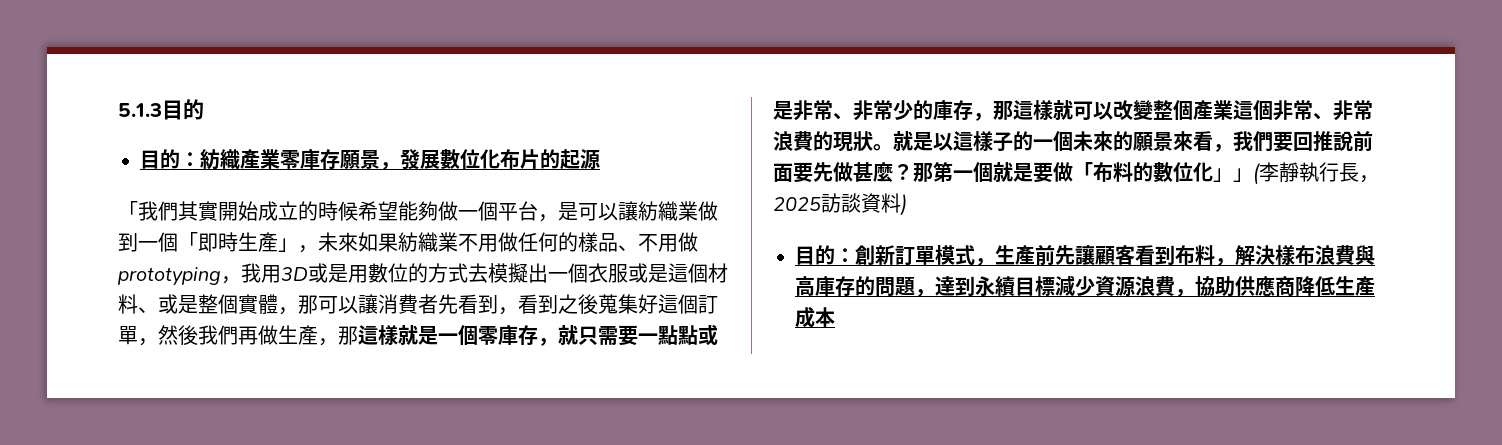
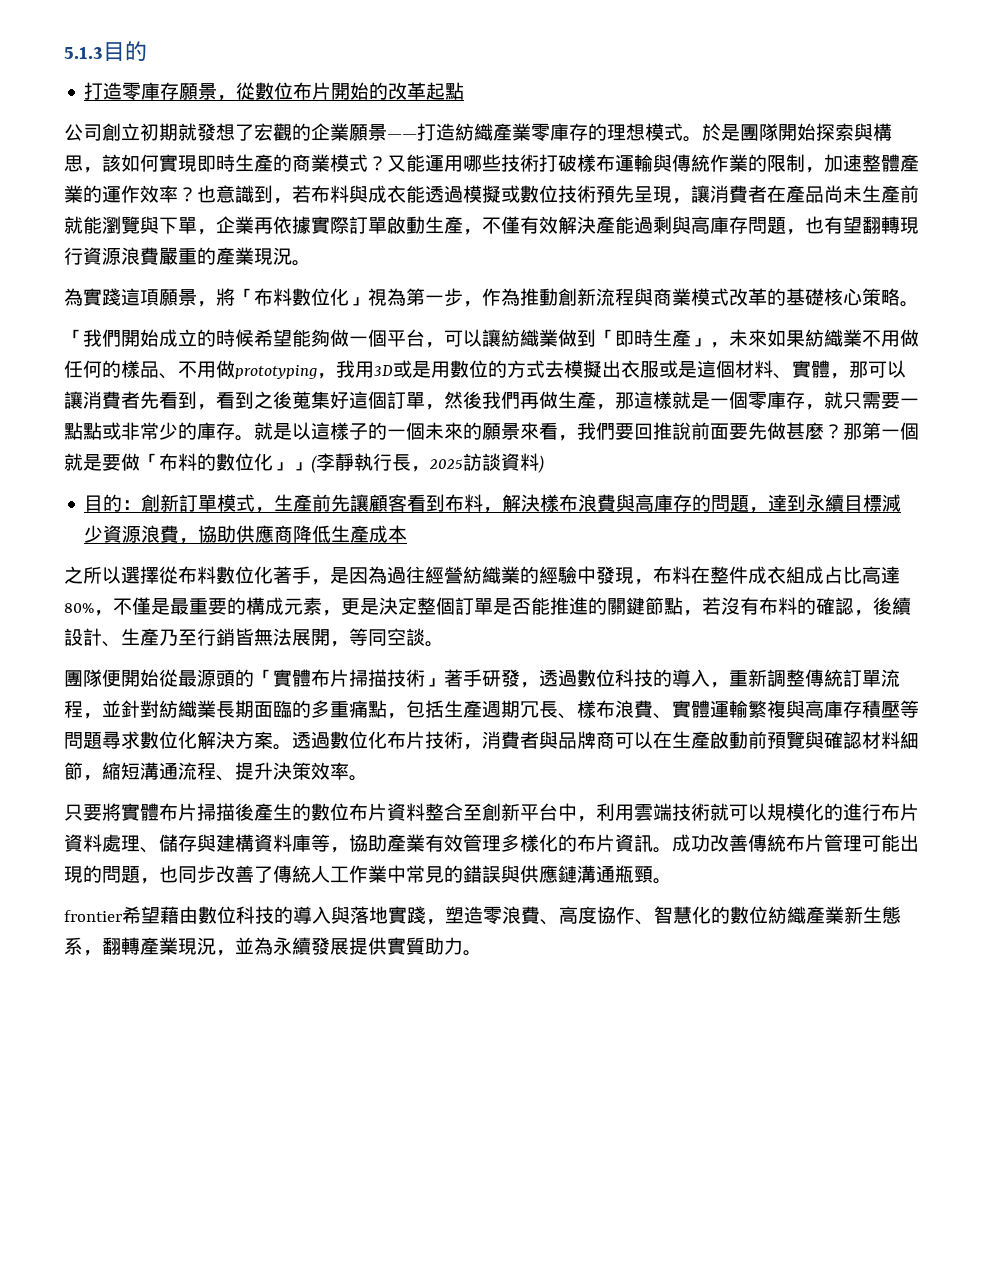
[140,149,600,170] 目的：紡織產業零庫存願景，發展數位化布片的起源 -> [84,82,465,101] [64,123,892,142] [64,154,919,173] [64,185,919,204] [64,216,919,235] [64,247,311,266] [64,288,919,307] 打造零庫存願景，從數位布片開始的改革起點 // 公司創立初期就發想了宏觀的企業願景——打造紡織產業零庫存的理想模式。於是團隊開始探索與構思，該如何實現即時生產的商業模式？又能運用哪些技術打破樣布運輸與傳統作業的限制，加速整體產業的運作效率？也意識到，若布料與成衣能透過模擬或數位技術預先呈現，讓消費者在產品尚未生產前就能瀏覽與下單，企業再依據實際訂單啟動生產，不僅有效解決產能過剩與高庫存問題，也有望翻轉現行資源浪費嚴重的產業現況。 // 為實踐這項願景，將「布料數位化」視為第一步，作為推動創新流程與商業模式改革的基礎核心策略。
[178,201,218,221] 其實 -> (121, 338) none
[558,202,578,221] 是 -> (444, 345) none
[138,232,178,252] 一個 -> (596, 338) none
[548,263,588,283] 一個 -> (621, 369) none
[158,294,238,314] 或是整個 -> (792, 376) none
[773,100,853,121] 是非常、 -> (121, 431) none
[973,100,1373,121] [773,131,873,152] ，那這樣就可以改變整個產業這個非常、非常浪費的現狀 -> (235, 431) none
(835, 317) none -> [64,566,900,585] [64,597,911,616] [64,628,444,647] [64,669,900,688] [64,700,919,719] [64,731,919,750] [64,762,368,781] [64,803,919,822] [64,834,919,853] [64,865,672,884] [64,906,901,925] [64,937,482,956] // 之所以選擇從布料數位化著手，是因為過往經營紡織業的經驗中發現，布料在整件成衣組成占比高達80%，不僅是最重要的構成元素，更是決定整個訂單是否能推進的關鍵節點，若沒有布料的確認，後續設計、生產乃至行銷皆無法展開，等同空談。 // 團隊便開始從最源頭的「實體布片掃描技術」著手研發，透過數位科技的導入，重新調整傳統訂單流程，並針對紡織業長期面臨的多重痛點，包括生產週期冗長、樣布浪費、實體運輸繁複與高庫存積壓等問題尋求數位化解決方案。透過數位化布片技術，消費者與品牌商可以在生產啟動前預覽與確認材料細節，縮短溝通流程、提升決策效率。 // 只要將實體布片掃描後產生的數位布片資料整合至創新平台中，利用雲端技術就可以規模化的進行布片資料處理、儲存與建構資料庫等，協助產業有效管理多樣化的布片資訊。成功改善傳統布片管理可能出現的問題，也同步改善了傳統人工作業中常見的錯誤與供應鏈溝通瓶頸。 // frontier希望藉由數位科技的導入與落地實踐，塑造零浪費、高度協作、智慧化的數位紡織產業新生態系，翻轉產業現況，並為永續發展提供實質助力。

